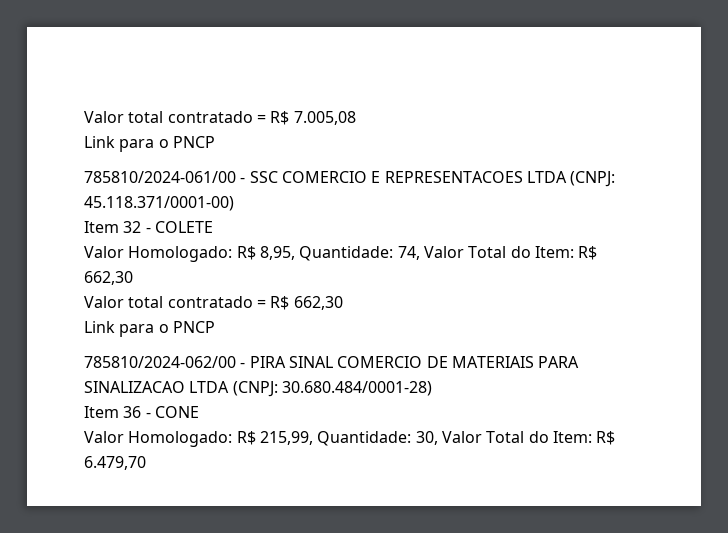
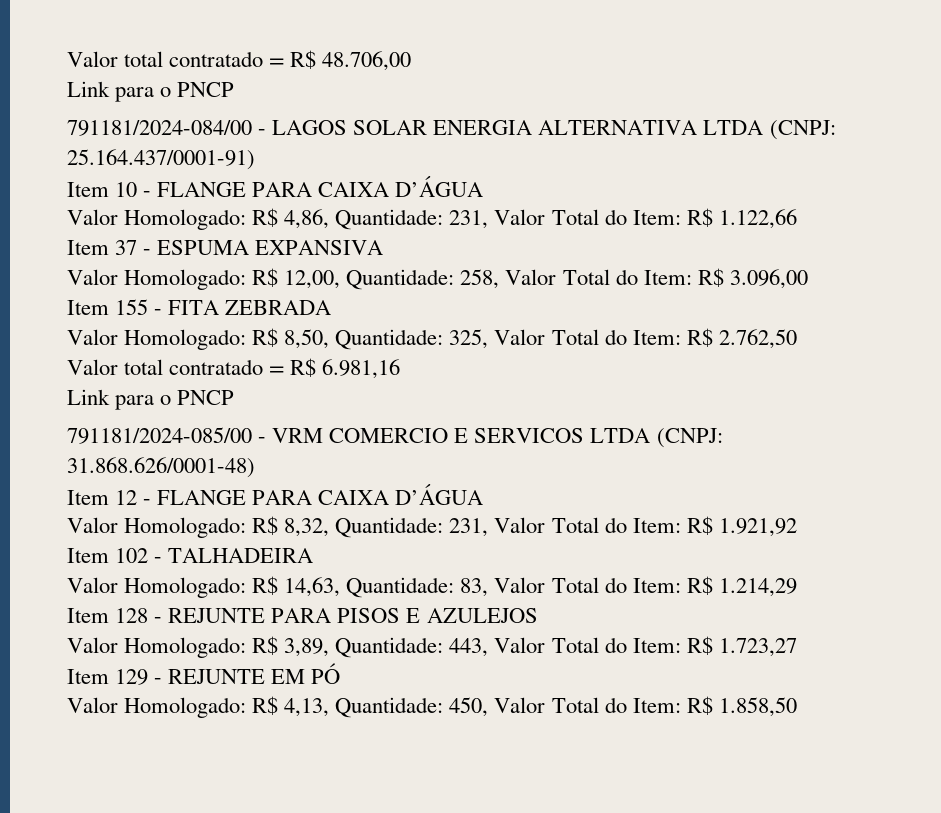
[84,111,356,125] [84,136,215,152] [84,171,616,187] [84,196,234,211] [84,221,213,233] [84,246,598,262] [84,271,133,285] [84,296,343,310] [84,321,215,337] [84,356,580,368] [84,381,432,397] [84,406,199,418] [84,431,616,447] [84,456,146,470] Valor total contratado = R$ 7.005,08 // Link para o PNCP // 785810/2024-061/00 - SSC COMERCIO E REPRESENTACOES LTDA (CNPJ: 45.118.371/0001-00) // Item 32 - COLETE // Valor Homologado: R$ 8,95, Quantidade: 74, Valor Total do Item: R$ 662,30 // Valor total contratado = R$ 662,30 // Link para o PNCP // 785810/2024-062/00 - PIRA SINAL COMERCIO DE MATERIAIS PARA SINALIZACAO LTDA (CNPJ: 30.680.484/0001-28) // Item 36 - CONE // Valor Homologado: R$ 215,99, Quantidade: 30, Valor Total do Item: R$ 6.479,70 -> [67,50,412,71] [67,81,235,102] [67,120,836,140] [67,149,255,170] [67,175,484,197] [67,208,797,230] [67,240,384,255] [67,268,808,290] [67,299,332,315] [67,328,797,350] [67,358,401,379] [67,389,235,410] [67,427,723,448] [67,457,255,478] [67,483,484,505] [67,516,797,538] [67,548,314,563] [67,576,797,598] [67,608,538,623] [67,636,797,658] [67,663,341,685] [67,696,797,718] Valor total contratado = R$ 48.706,00 // Link para o PNCP // 791181/2024-084/00 - LAGOS SOLAR ENERGIA ALTERNATIVA LTDA (CNPJ: 25.164.437/0001-91) // Item 10 - FLANGE PARA CAIXA D’ÁGUA // Valor Homologado: R$ 4,86, Quantidade: 231, Valor Total do Item: R$ 1.122,66 // Item 37 - ESPUMA EXPANSIVA // Valor Homologado: R$ 12,00, Quantidade: 258, Valor Total do Item: R$ 3.096,00 // Item 155 - FITA ZEBRADA // Valor Homologado: R$ 8,50, Quantidade: 325, Valor Total do Item: R$ 2.762,50 // Valor total contratado = R$ 6.981,16 // Link para o PNCP // 791181/2024-085/00 - VRM COMERCIO E SERVICOS LTDA (CNPJ: 31.868.626/0001-48) // Item 12 - FLANGE PARA CAIXA D’ÁGUA // Valor Homologado: R$ 8,32, Quantidade: 231, Valor Total do Item: R$ 1.921,92 // Item 102 - TALHADEIRA // Valor Homologado: R$ 14,63, Quantidade: 83, Valor Total do Item: R$ 1.214,29 // Item 128 - REJUNTE PARA PISOS E AZULEJOS // Valor Homologado: R$ 3,89, Quantidade: 443, Valor Total do Item: R$ 1.723,27 // Item 129 - REJUNTE EM PÓ // Valor Homologado: R$ 4,13, Quantidade: 450, Valor Total do Item: R$ 1.858,50

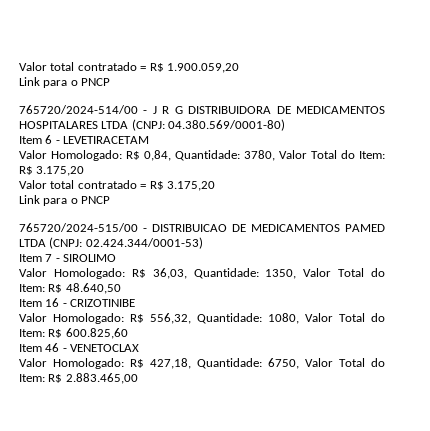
[67,50,412,71] [67,81,235,102] [67,120,836,140] [67,149,255,170] [67,175,484,197] [67,208,797,230] [67,240,384,255] [67,268,808,290] [67,299,332,315] [67,328,797,350] [67,358,401,379] [67,389,235,410] [67,427,723,448] [67,457,255,478] [67,483,484,505] [67,516,797,538] [67,548,314,563] [67,576,797,598] [67,608,538,623] [67,636,797,658] [67,663,341,685] [67,696,797,718] Valor total contratado = R$ 48.706,00 // Link para o PNCP // 791181/2024-084/00 - LAGOS SOLAR ENERGIA ALTERNATIVA LTDA (CNPJ: 25.164.437/0001-91) // Item 10 - FLANGE PARA CAIXA D’ÁGUA // Valor Homologado: R$ 4,86, Quantidade: 231, Valor Total do Item: R$ 1.122,66 // Item 37 - ESPUMA EXPANSIVA // Valor Homologado: R$ 12,00, Quantidade: 258, Valor Total do Item: R$ 3.096,00 // Item 155 - FITA ZEBRADA // Valor Homologado: R$ 8,50, Quantidade: 325, Valor Total do Item: R$ 2.762,50 // Valor total contratado = R$ 6.981,16 // Link para o PNCP // 791181/2024-085/00 - VRM COMERCIO E SERVICOS LTDA (CNPJ: 31.868.626/0001-48) // Item 12 - FLANGE PARA CAIXA D’ÁGUA // Valor Homologado: R$ 8,32, Quantidade: 231, Valor Total do Item: R$ 1.921,92 // Item 102 - TALHADEIRA // Valor Homologado: R$ 14,63, Quantidade: 83, Valor Total do Item: R$ 1.214,29 // Item 128 - REJUNTE PARA PISOS E AZULEJOS // Valor Homologado: R$ 3,89, Quantidade: 443, Valor Total do Item: R$ 1.723,27 // Item 129 - REJUNTE EM PÓ // Valor Homologado: R$ 4,13, Quantidade: 450, Valor Total do Item: R$ 1.858,50 -> [19,62,239,73] [19,77,111,88] [19,105,385,114] [19,119,286,131] [19,135,150,144] [19,150,385,161] [19,166,85,176] [19,180,215,191] [19,195,111,206] [19,223,385,232] [19,237,203,249] [19,254,117,262] [19,268,385,279] [19,283,121,294] [19,298,136,307] [19,313,385,324] [19,328,128,339] [19,343,140,352] [19,358,385,369] [19,373,138,384] Valor total contratado = R$ 1.900.059,20 // Link para o PNCP // 765720/2024-514/00 - J R G DISTRIBUIDORA DE MEDICAMENTOS HOSPITALARES LTDA (CNPJ: 04.380.569/0001-80) // Item 6 - LEVETIRACETAM // Valor Homologado: R$ 0,84, Quantidade: 3780, Valor Total do Item: R$ 3.175,20 // Valor total contratado = R$ 3.175,20 // Link para o PNCP // 765720/2024-515/00 - DISTRIBUICAO DE MEDICAMENTOS PAMED LTDA (CNPJ: 02.424.344/0001-53) // Item 7 - SIROLIMO // Valor Homologado: R$ 36,03, Quantidade: 1350, Valor Total do Item: R$ 48.640,50 // Item 16 - CRIZOTINIBE // Valor Homologado: R$ 556,32, Quantidade: 1080, Valor Total do Item: R$ 600.825,60 // Item 46 - VENETOCLAX // Valor Homologado: R$ 427,18, Quantidade: 6750, Valor Total do Item: R$ 2.883.465,00

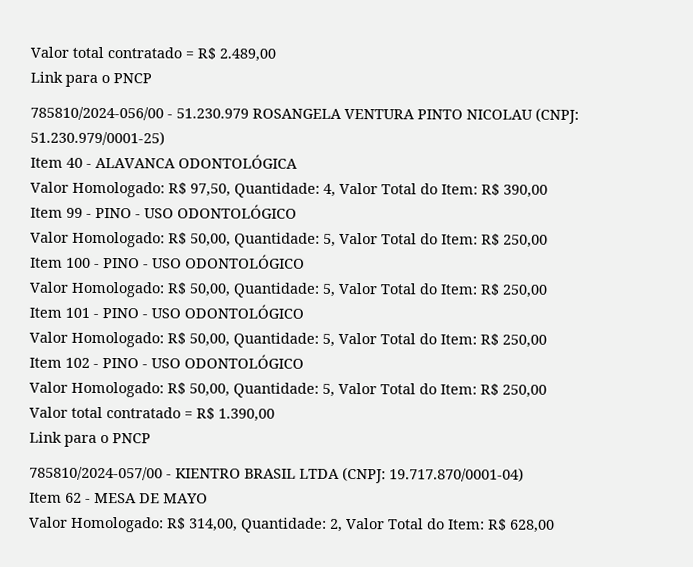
[19,62,239,73] [19,77,111,88] [19,105,385,114] [19,119,286,131] [19,135,150,144] [19,150,385,161] [19,166,85,176] [19,180,215,191] [19,195,111,206] [19,223,385,232] [19,237,203,249] [19,254,117,262] [19,268,385,279] [19,283,121,294] [19,298,136,307] [19,313,385,324] [19,328,128,339] [19,343,140,352] [19,358,385,369] [19,373,138,384] Valor total contratado = R$ 1.900.059,20 // Link para o PNCP // 765720/2024-514/00 - J R G DISTRIBUIDORA DE MEDICAMENTOS HOSPITALARES LTDA (CNPJ: 04.380.569/0001-80) // Item 6 - LEVETIRACETAM // Valor Homologado: R$ 0,84, Quantidade: 3780, Valor Total do Item: R$ 3.175,20 // Valor total contratado = R$ 3.175,20 // Link para o PNCP // 765720/2024-515/00 - DISTRIBUICAO DE MEDICAMENTOS PAMED LTDA (CNPJ: 02.424.344/0001-53) // Item 7 - SIROLIMO // Valor Homologado: R$ 36,03, Quantidade: 1350, Valor Total do Item: R$ 48.640,50 // Item 16 - CRIZOTINIBE // Valor Homologado: R$ 556,32, Quantidade: 1080, Valor Total do Item: R$ 600.825,60 // Item 46 - VENETOCLAX // Valor Homologado: R$ 427,18, Quantidade: 6750, Valor Total do Item: R$ 2.883.465,00 -> [30,46,276,62] [30,71,152,88] [30,106,579,124] [30,130,165,146] [30,154,298,169] [30,181,548,198] [30,204,297,219] [30,231,548,248] [30,254,305,269] [29,281,547,298] [29,304,304,319] [29,331,547,348] [29,354,304,369] [29,381,547,398] [29,406,275,422] [29,431,151,447] [29,466,524,484] [29,492,208,504] [29,516,555,533] Valor total contratado = R$ 2.489,00 // Link para o PNCP // 785810/2024-056/00 - 51.230.979 ROSANGELA VENTURA PINTO NICOLAU (CNPJ: 51.230.979/0001-25) // Item 40 - ALAVANCA ODONTOLÓGICA // Valor Homologado: R$ 97,50, Quantidade: 4, Valor Total do Item: R$ 390,00 // Item 99 - PINO - USO ODONTOLÓGICO // Valor Homologado: R$ 50,00, Quantidade: 5, Valor Total do Item: R$ 250,00 // Item 100 - PINO - USO ODONTOLÓGICO // Valor Homologado: R$ 50,00, Quantidade: 5, Valor Total do Item: R$ 250,00 // Item 101 - PINO - USO ODONTOLÓGICO // Valor Homologado: R$ 50,00, Quantidade: 5, Valor Total do Item: R$ 250,00 // Item 102 - PINO - USO ODONTOLÓGICO // Valor Homologado: R$ 50,00, Quantidade: 5, Valor Total do Item: R$ 250,00 // Valor total contratado = R$ 1.390,00 // Link para o PNCP // 785810/2024-057/00 - KIENTRO BRASIL LTDA (CNPJ: 19.717.870/0001-04) // Item 62 - MESA DE MAYO // Valor Homologado: R$ 314,00, Quantidade: 2, Valor Total do Item: R$ 628,00

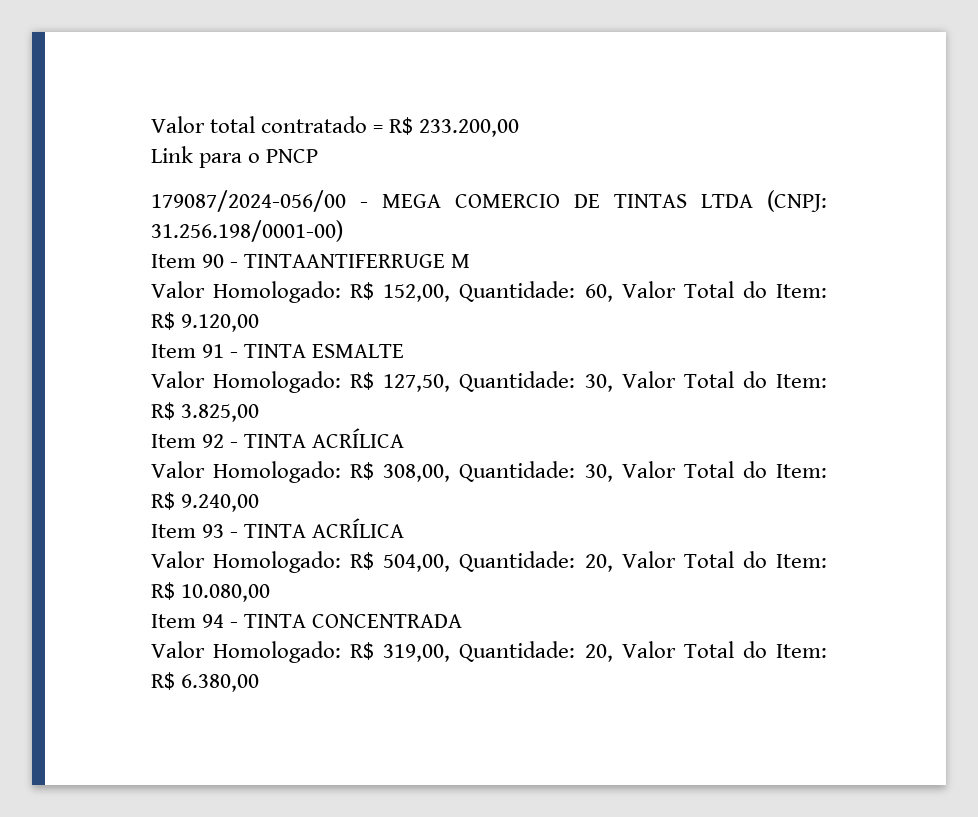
[30,46,276,62] [30,71,152,88] [30,106,579,124] [30,130,165,146] [30,154,298,169] [30,181,548,198] [30,204,297,219] [30,231,548,248] [30,254,305,269] [29,281,547,298] [29,304,304,319] [29,331,547,348] [29,354,304,369] [29,381,547,398] [29,406,275,422] [29,431,151,447] [29,466,524,484] [29,492,208,504] [29,516,555,533] Valor total contratado = R$ 2.489,00 // Link para o PNCP // 785810/2024-056/00 - 51.230.979 ROSANGELA VENTURA PINTO NICOLAU (CNPJ: 51.230.979/0001-25) // Item 40 - ALAVANCA ODONTOLÓGICA // Valor Homologado: R$ 97,50, Quantidade: 4, Valor Total do Item: R$ 390,00 // Item 99 - PINO - USO ODONTOLÓGICO // Valor Homologado: R$ 50,00, Quantidade: 5, Valor Total do Item: R$ 250,00 // Item 100 - PINO - USO ODONTOLÓGICO // Valor Homologado: R$ 50,00, Quantidade: 5, Valor Total do Item: R$ 250,00 // Item 101 - PINO - USO ODONTOLÓGICO // Valor Homologado: R$ 50,00, Quantidade: 5, Valor Total do Item: R$ 250,00 // Item 102 - PINO - USO ODONTOLÓGICO // Valor Homologado: R$ 50,00, Quantidade: 5, Valor Total do Item: R$ 250,00 // Valor total contratado = R$ 1.390,00 // Link para o PNCP // 785810/2024-057/00 - KIENTRO BRASIL LTDA (CNPJ: 19.717.870/0001-04) // Item 62 - MESA DE MAYO // Valor Homologado: R$ 314,00, Quantidade: 2, Valor Total do Item: R$ 628,00 -> [151,116,520,137] [151,146,319,168] [151,190,827,212] [151,220,343,242] [151,254,471,268] [151,281,827,303] [151,312,260,332] [151,344,405,358] [151,371,827,393] [151,402,260,422] [151,428,405,448] [151,461,827,483] [151,492,260,512] [151,518,405,538] [151,551,827,573] [151,582,271,602] [151,614,463,628] [151,641,827,663] [151,672,260,692] Valor total contratado = R$ 233.200,00 // Link para o PNCP // 179087/2024-056/00 - MEGA COMERCIO DE TINTAS LTDA (CNPJ: 31.256.198/0001-00) // Item 90 - TINTAANTIFERRUGE M // Valor Homologado: R$ 152,00, Quantidade: 60, Valor Total do Item: R$ 9.120,00 // Item 91 - TINTA ESMALTE // Valor Homologado: R$ 127,50, Quantidade: 30, Valor Total do Item: R$ 3.825,00 // Item 92 - TINTA ACRÍLICA // Valor Homologado: R$ 308,00, Quantidade: 30, Valor Total do Item: R$ 9.240,00 // Item 93 - TINTA ACRÍLICA // Valor Homologado: R$ 504,00, Quantidade: 20, Valor Total do Item: R$ 10.080,00 // Item 94 - TINTA CONCENTRADA // Valor Homologado: R$ 319,00, Quantidade: 20, Valor Total do Item: R$ 6.380,00

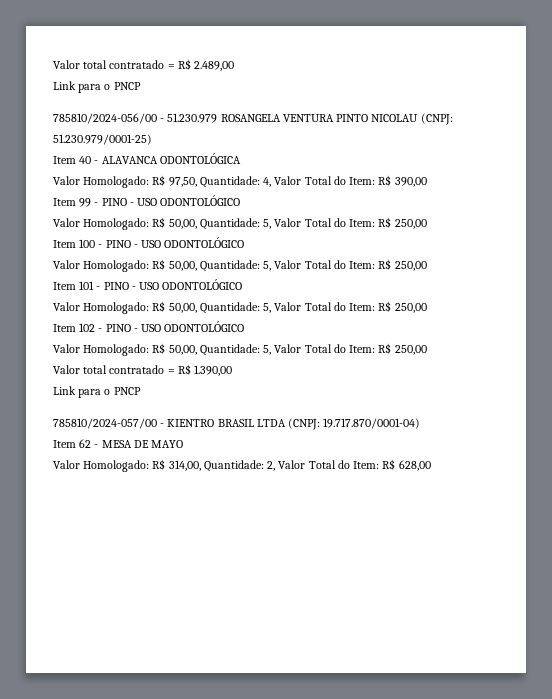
[151,116,520,137] [151,146,319,168] [151,190,827,212] [151,220,343,242] [151,254,471,268] [151,281,827,303] [151,312,260,332] [151,344,405,358] [151,371,827,393] [151,402,260,422] [151,428,405,448] [151,461,827,483] [151,492,260,512] [151,518,405,538] [151,551,827,573] [151,582,271,602] [151,614,463,628] [151,641,827,663] [151,672,260,692] Valor total contratado = R$ 233.200,00 // Link para o PNCP // 179087/2024-056/00 - MEGA COMERCIO DE TINTAS LTDA (CNPJ: 31.256.198/0001-00) // Item 90 - TINTAANTIFERRUGE M // Valor Homologado: R$ 152,00, Quantidade: 60, Valor Total do Item: R$ 9.120,00 // Item 91 - TINTA ESMALTE // Valor Homologado: R$ 127,50, Quantidade: 30, Valor Total do Item: R$ 3.825,00 // Item 92 - TINTA ACRÍLICA // Valor Homologado: R$ 308,00, Quantidade: 30, Valor Total do Item: R$ 9.240,00 // Item 93 - TINTA ACRÍLICA // Valor Homologado: R$ 504,00, Quantidade: 20, Valor Total do Item: R$ 10.080,00 // Item 94 - TINTA CONCENTRADA // Valor Homologado: R$ 319,00, Quantidade: 20, Valor Total do Item: R$ 6.380,00 -> [53,59,235,71] [53,81,141,93] [53,113,453,125] [53,134,152,145] [53,153,241,164] [53,175,427,188] [53,195,241,207] [53,217,427,230] [53,237,245,248] [53,259,427,272] [53,279,243,290] [53,301,427,314] [53,321,245,332] [53,343,427,356] [53,364,233,376] [53,386,141,398] [53,418,421,430] [53,439,184,448] [53,459,431,472] Valor total contratado = R$ 2.489,00 // Link para o PNCP // 785810/2024-056/00 - 51.230.979 ROSANGELA VENTURA PINTO NICOLAU (CNPJ: 51.230.979/0001-25) // Item 40 - ALAVANCA ODONTOLÓGICA // Valor Homologado: R$ 97,50, Quantidade: 4, Valor Total do Item: R$ 390,00 // Item 99 - PINO - USO ODONTOLÓGICO // Valor Homologado: R$ 50,00, Quantidade: 5, Valor Total do Item: R$ 250,00 // Item 100 - PINO - USO ODONTOLÓGICO // Valor Homologado: R$ 50,00, Quantidade: 5, Valor Total do Item: R$ 250,00 // Item 101 - PINO - USO ODONTOLÓGICO // Valor Homologado: R$ 50,00, Quantidade: 5, Valor Total do Item: R$ 250,00 // Item 102 - PINO - USO ODONTOLÓGICO // Valor Homologado: R$ 50,00, Quantidade: 5, Valor Total do Item: R$ 250,00 // Valor total contratado = R$ 1.390,00 // Link para o PNCP // 785810/2024-057/00 - KIENTRO BRASIL LTDA (CNPJ: 19.717.870/0001-04) // Item 62 - MESA DE MAYO // Valor Homologado: R$ 314,00, Quantidade: 2, Valor Total do Item: R$ 628,00

